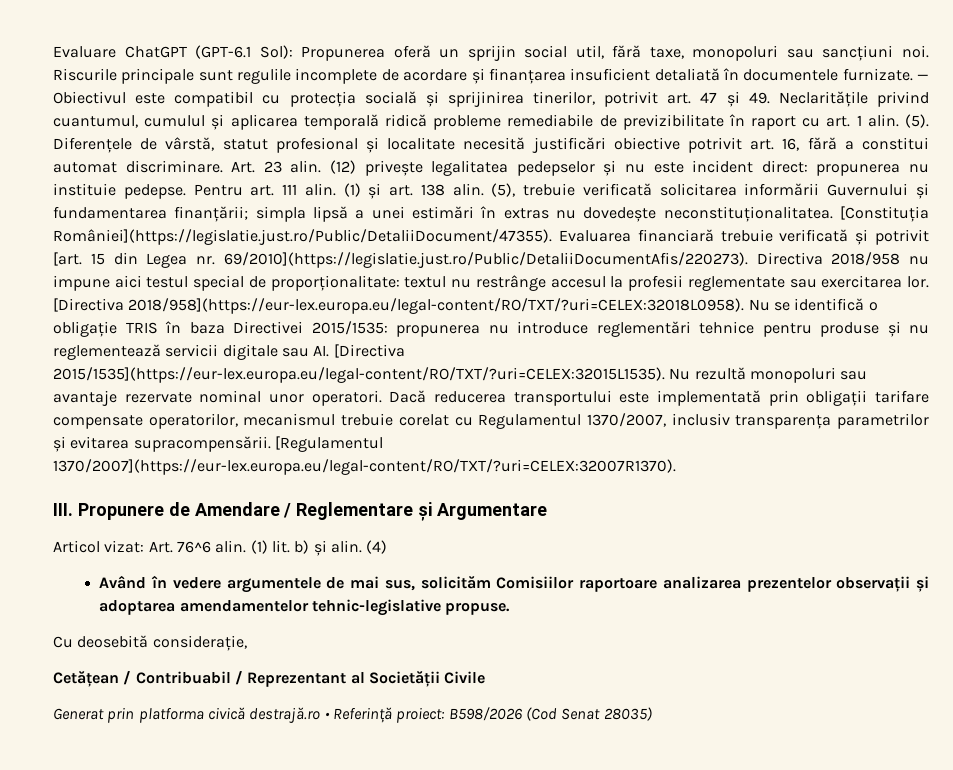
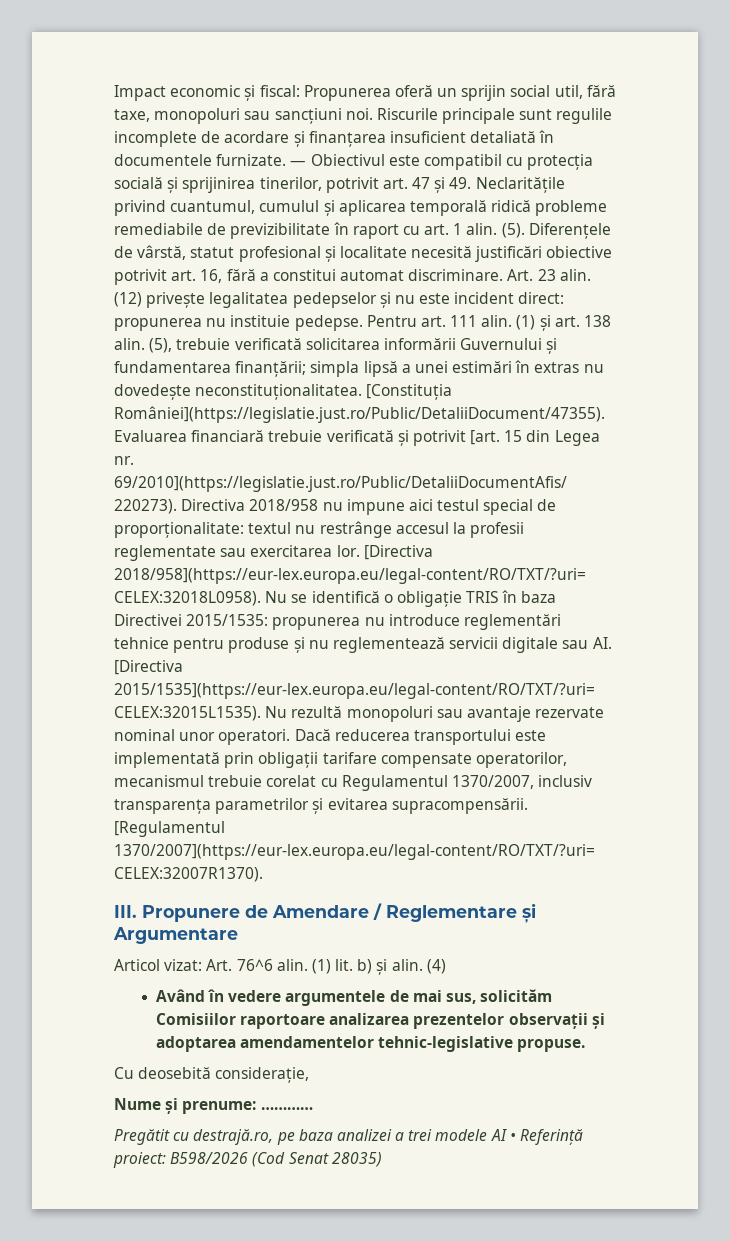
[53,45,293,59] Evaluare ChatGPT (GPT-6.1 Sol): -> [114,85,300,101] Impact economic și fiscal:
[53,671,486,687] [53,707,321,723] Cetățean / Contribuabil / Reprezentant al Societății Civile // Generat prin platforma civică destrajă.ro -> [114,1098,313,1114] [114,1129,507,1145] Nume și prenume: ………… // Pregătit cu destrajă.ro, pe baza analizei a trei modele AI

